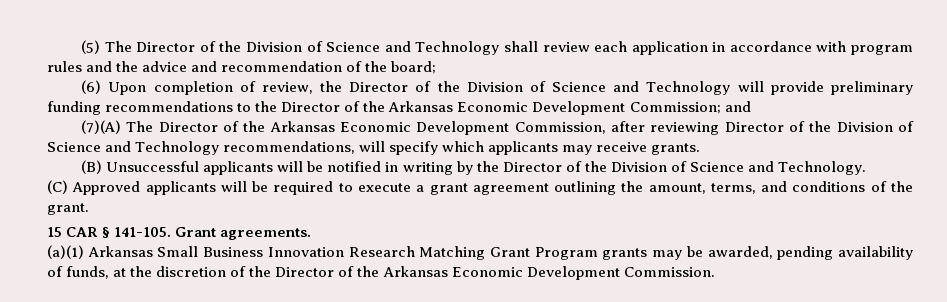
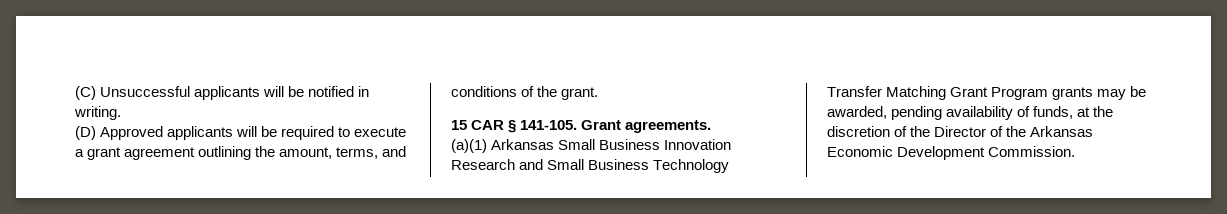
[81,40,914,55] [47,61,437,74] [81,80,913,95] [47,101,751,115] [81,120,915,135] [47,141,701,155] [81,160,103,174] (5) The Director of the Division of Science and Technology shall review each application in accordance with program rules and the advice and recommendation of the board; // (6) Upon completion of review, the Director of the Division of Science and Technology will provide preliminary funding recommendations to the Director of the Arkansas Economic Development Commission; and // (7)(A) The Director of the Arkansas Economic Development Commission, after reviewing Director of the Division of Science and Technology recommendations, will specify which applicants may receive grants. // (B) -> [75,86,96,100] (C)
[402,161,867,175] [47,180,68,194] writing by the Director of the Division of Science and Technology. // (C) -> [74,106,121,120] [75,126,96,140] writing. // (D)
(415, 251) none -> [519,159,730,173] [827,86,882,97] and Small Business Technology Transfer

